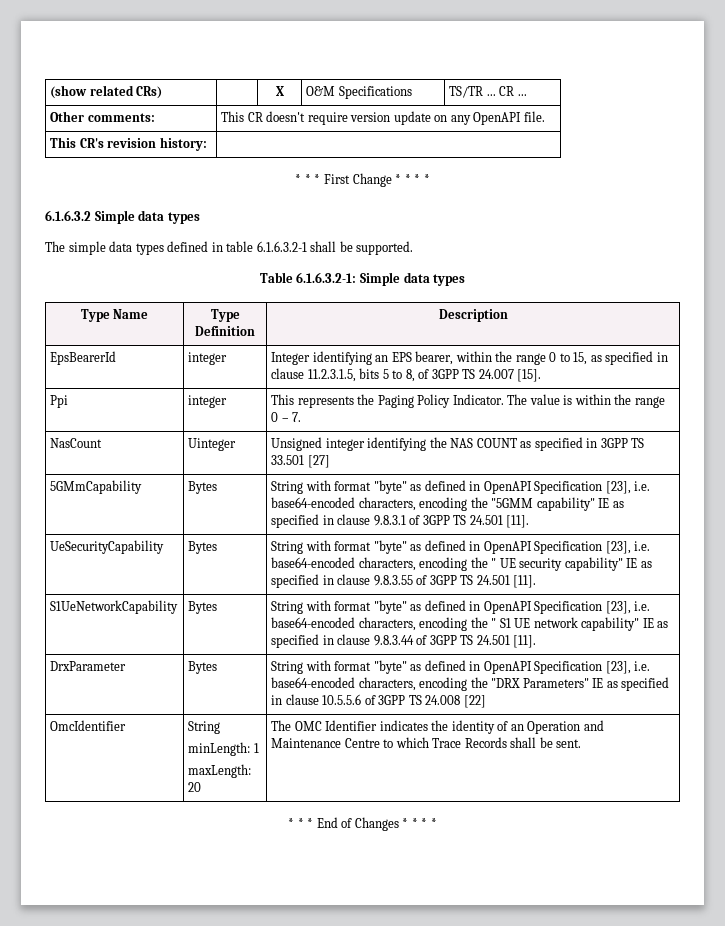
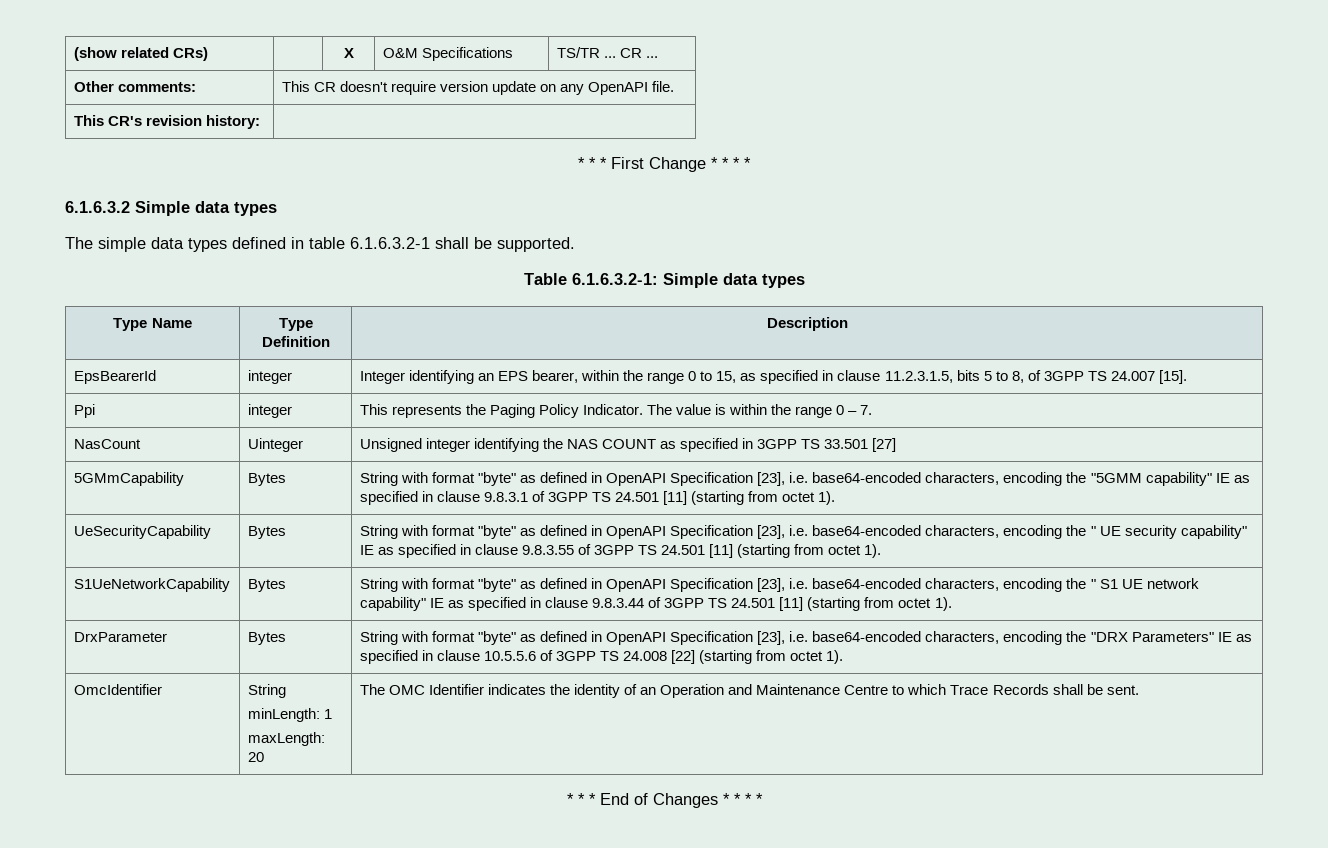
[506,515,530,528] [11]. -> [663,491,836,505] [11] (starting from octet 1).
[513,575,537,588] [11]. -> [709,544,882,558] [11] (starting from octet 1).
[513,635,537,648] [11]. -> [779,597,952,611] [11] (starting from octet 1).
(486, 701) none -> [699,650,844,664] (starting from octet 1).

